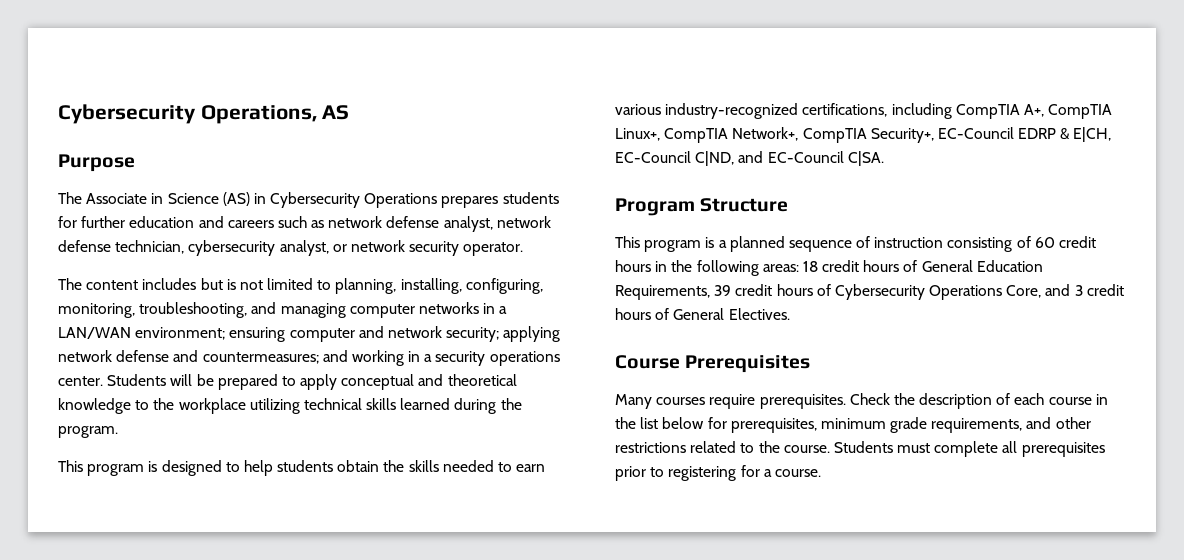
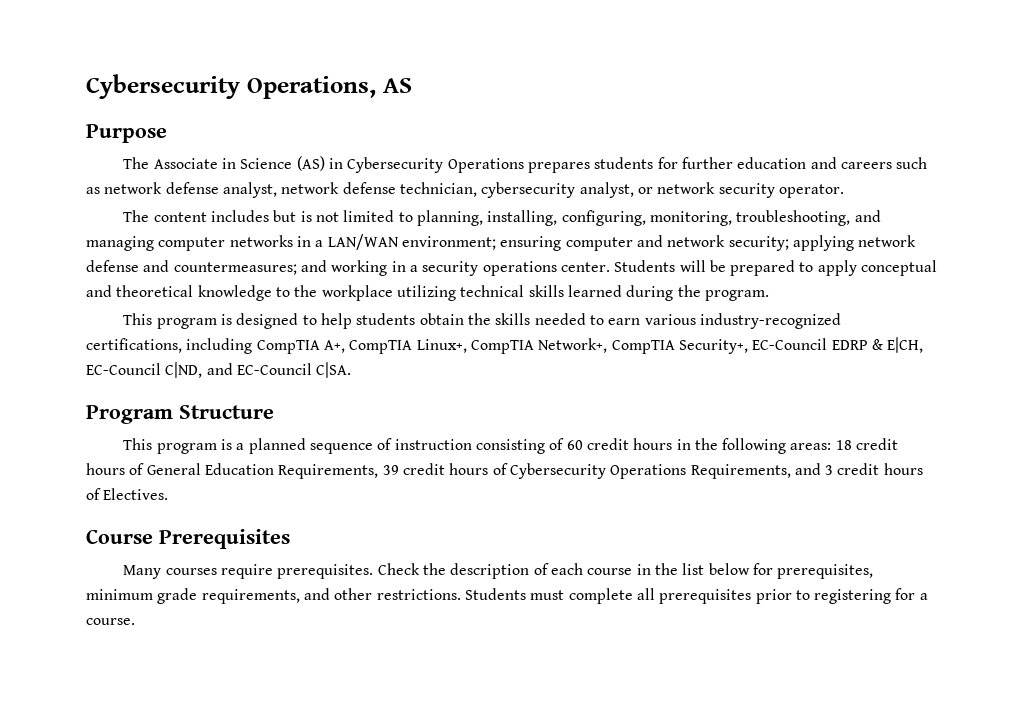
[1006,285,1042,298] Core, -> [690,464,791,479] Requirements,
[673,308,725,320] General -> (101, 494) none
[615,441,830,453] restrictions related to the course. -> [376,589,461,600] restrictions.

